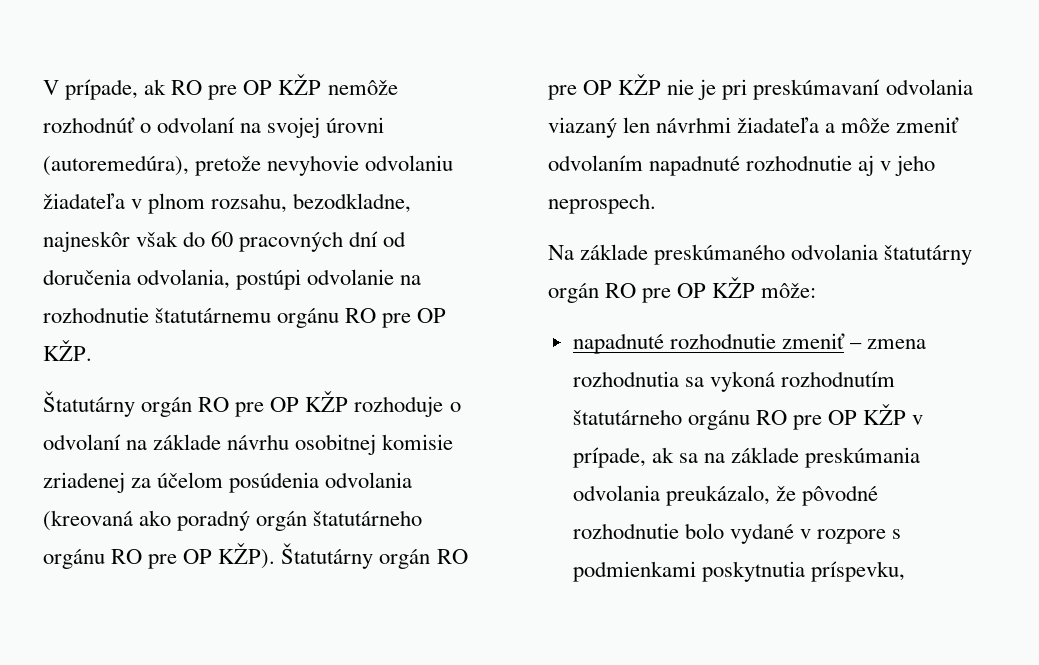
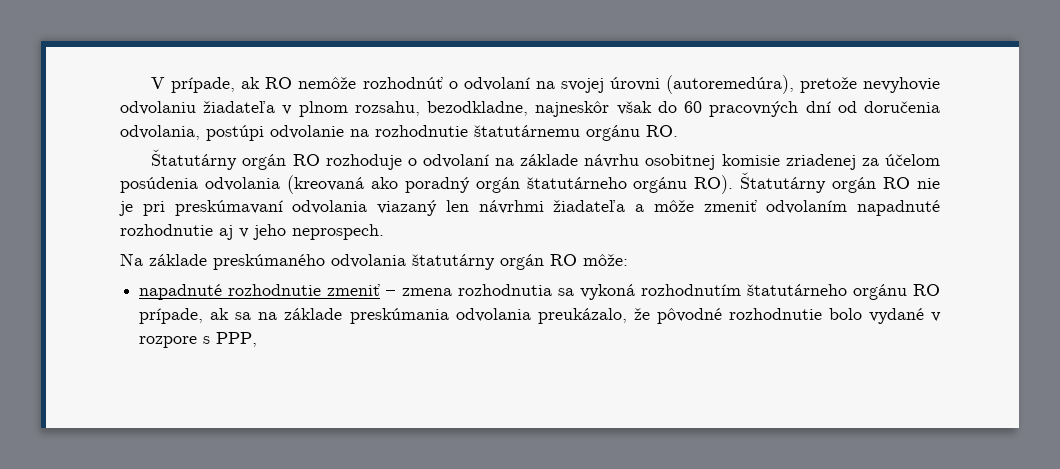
[208,74,322,100] pre OP KŽP -> (293, 83) none
[345,308,447,328] [43,340,92,361] [43,391,349,417] RO pre OP KŽP. // Štatutárny orgán RO pre OP KŽP -> [646,125,678,137] [151,149,320,170] RO. // Štatutárny orgán RO
[111,543,468,569] [548,74,662,100] RO pre OP KŽP). Štatutárny orgán RO pre OP KŽP -> [694,172,911,194] RO). Štatutárny orgán RO
[642,277,756,303] pre OP KŽP -> (577, 260) none
[792,404,924,430] pre OP KŽP v -> (941, 290) none
[572,561,905,582] podmienkami poskytnutia príspevku, -> [216,332,258,347] PPP,

